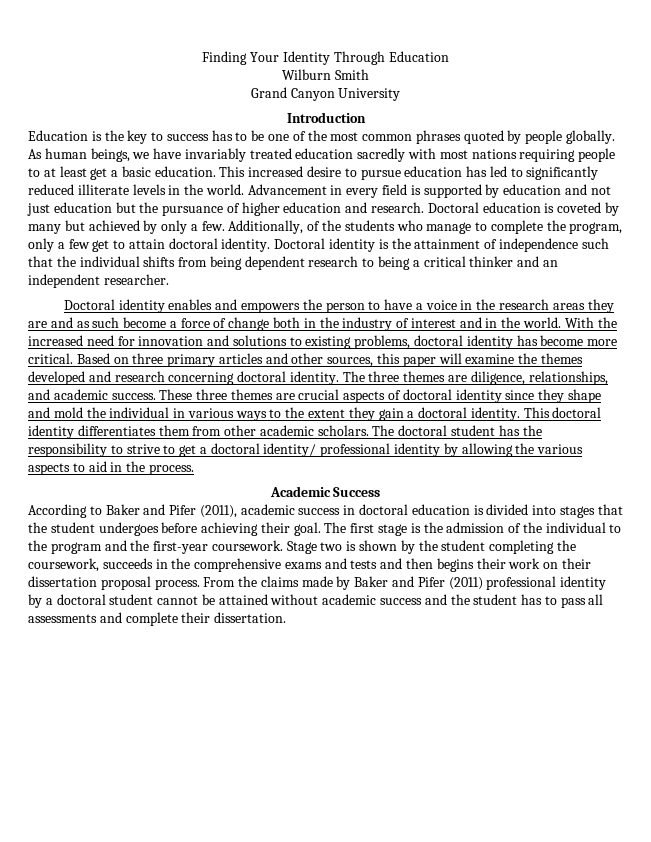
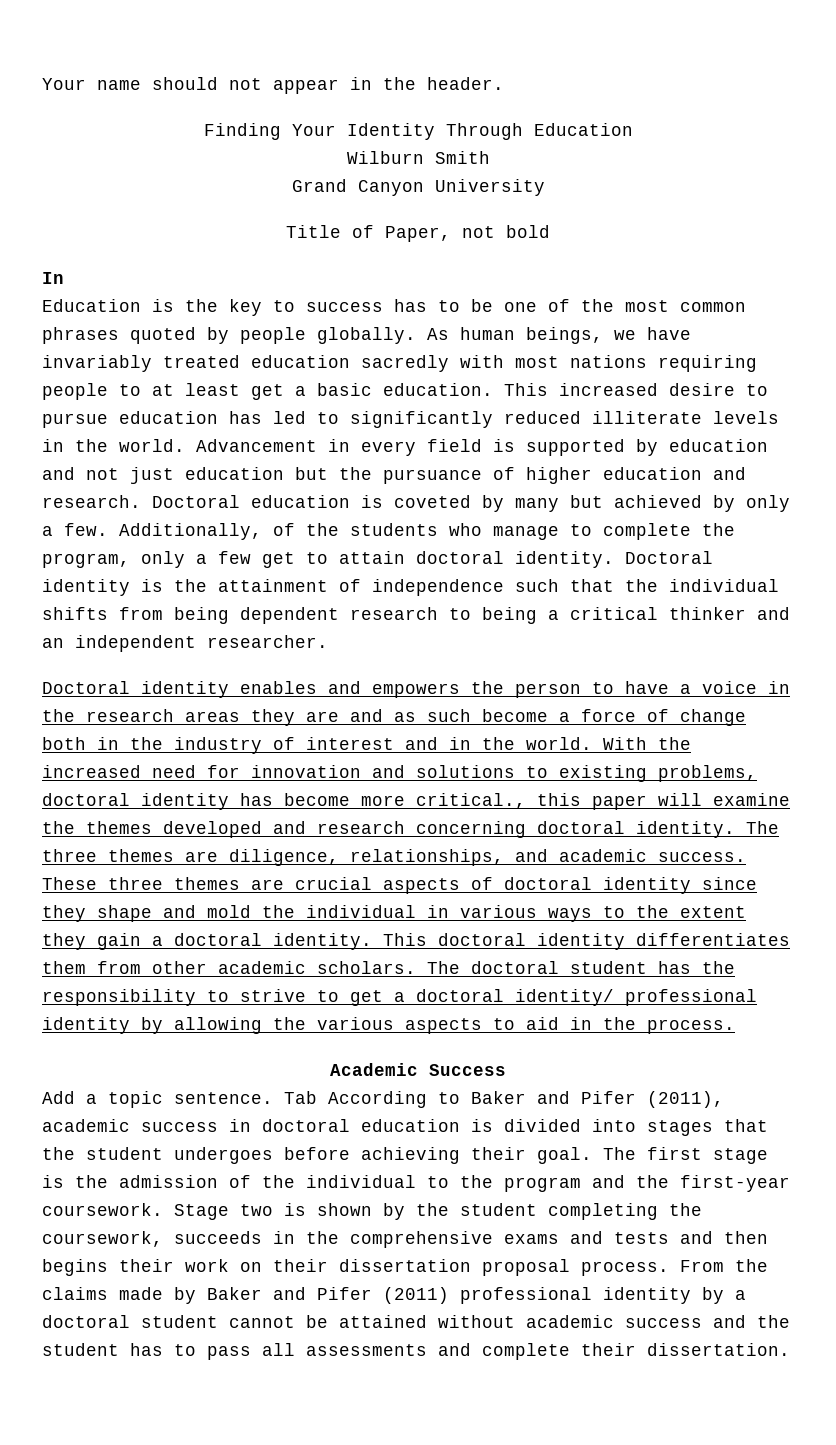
(202, 58) none -> [42,77,504,94] Your name should not appear in the header. //
[286,112,366,123] Introduction -> [286,225,550,242] [42,272,64,284] Title of Paper, not bold // In
[28,353,374,367] critical. Based on three primary articles and other sources, -> [416,793,526,809] critical.,
(381, 492) none -> [42,1091,317,1108] Add a topic sentence. Tab

